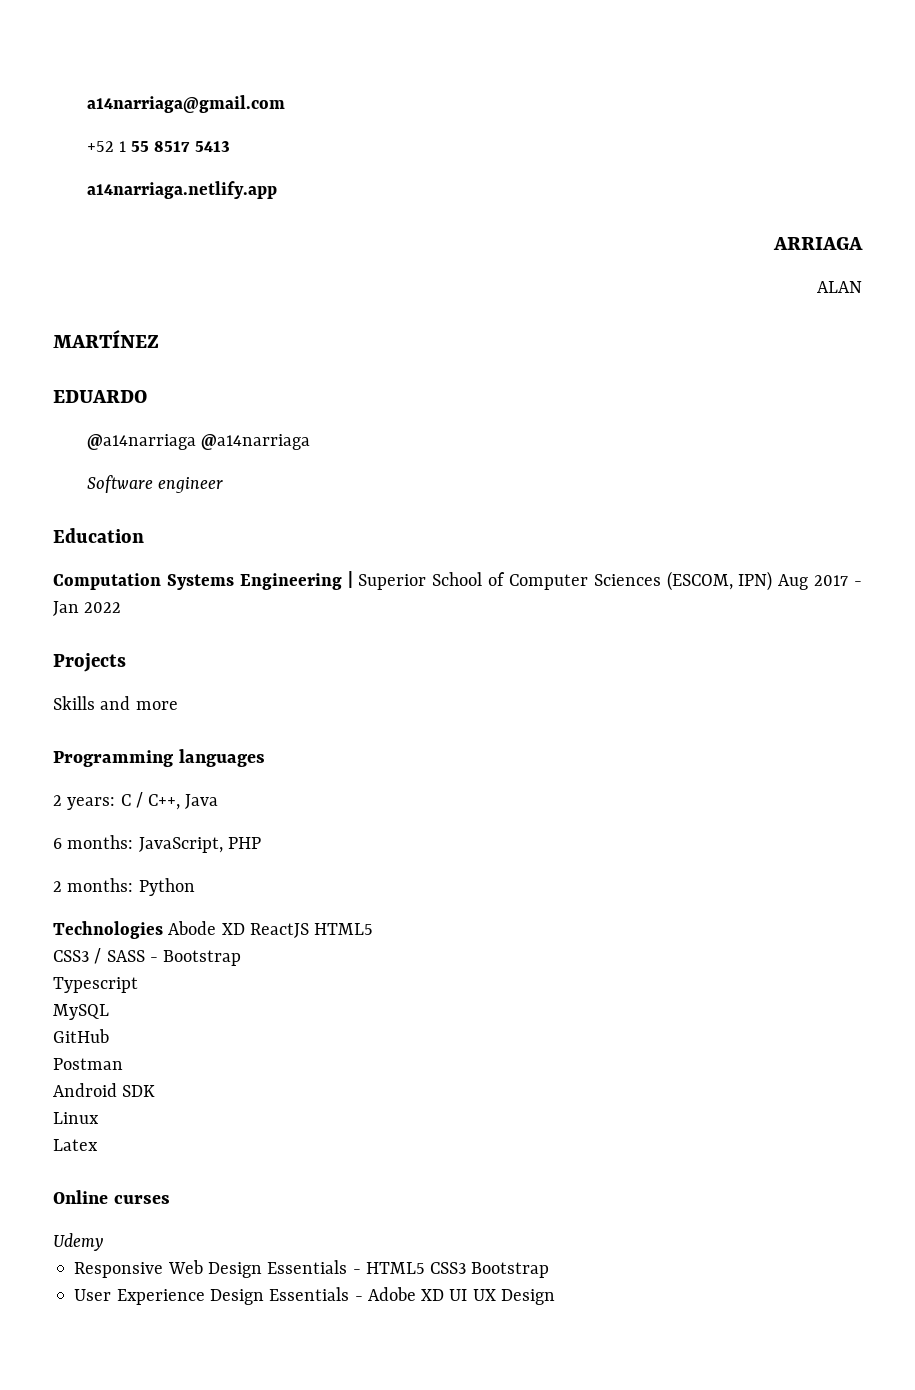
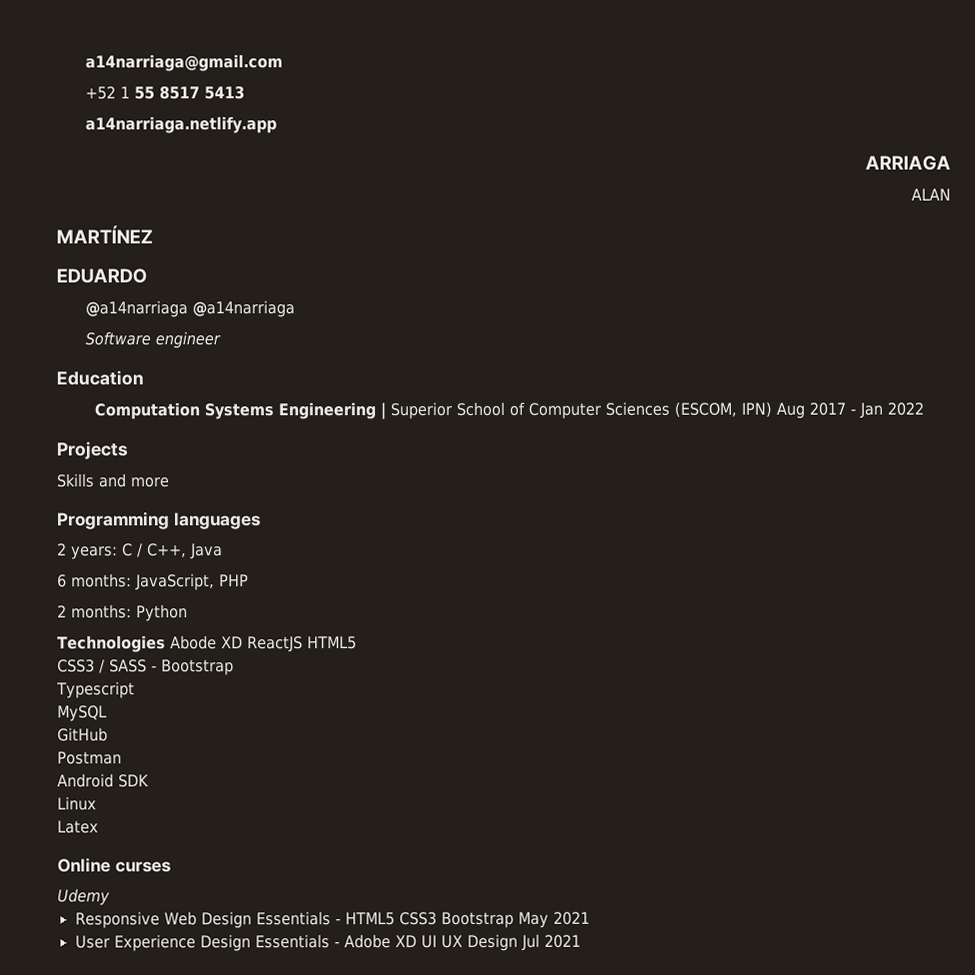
(550, 1270) none -> [517,911,590,928] May 2021
(555, 1297) none -> [520,933,581,951] Jul 2021

